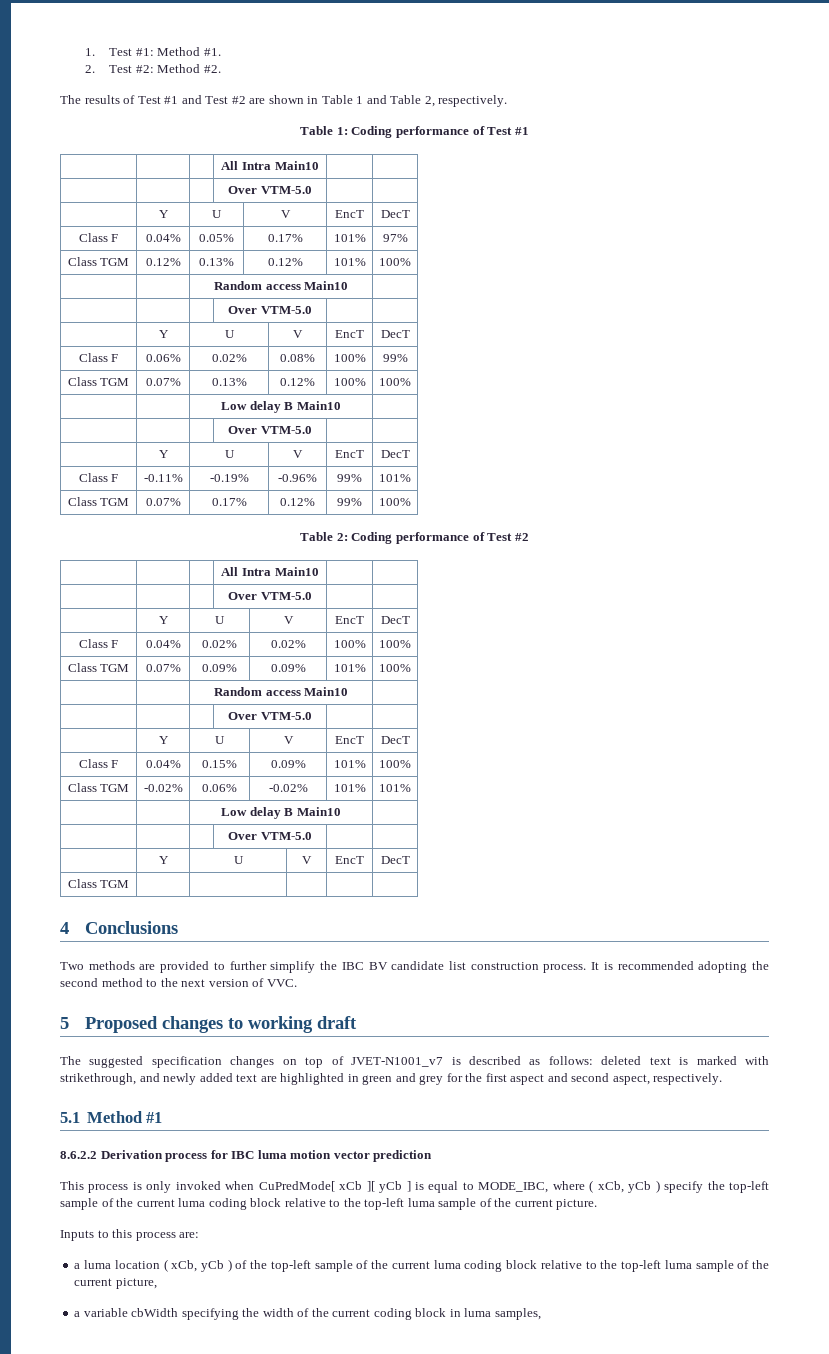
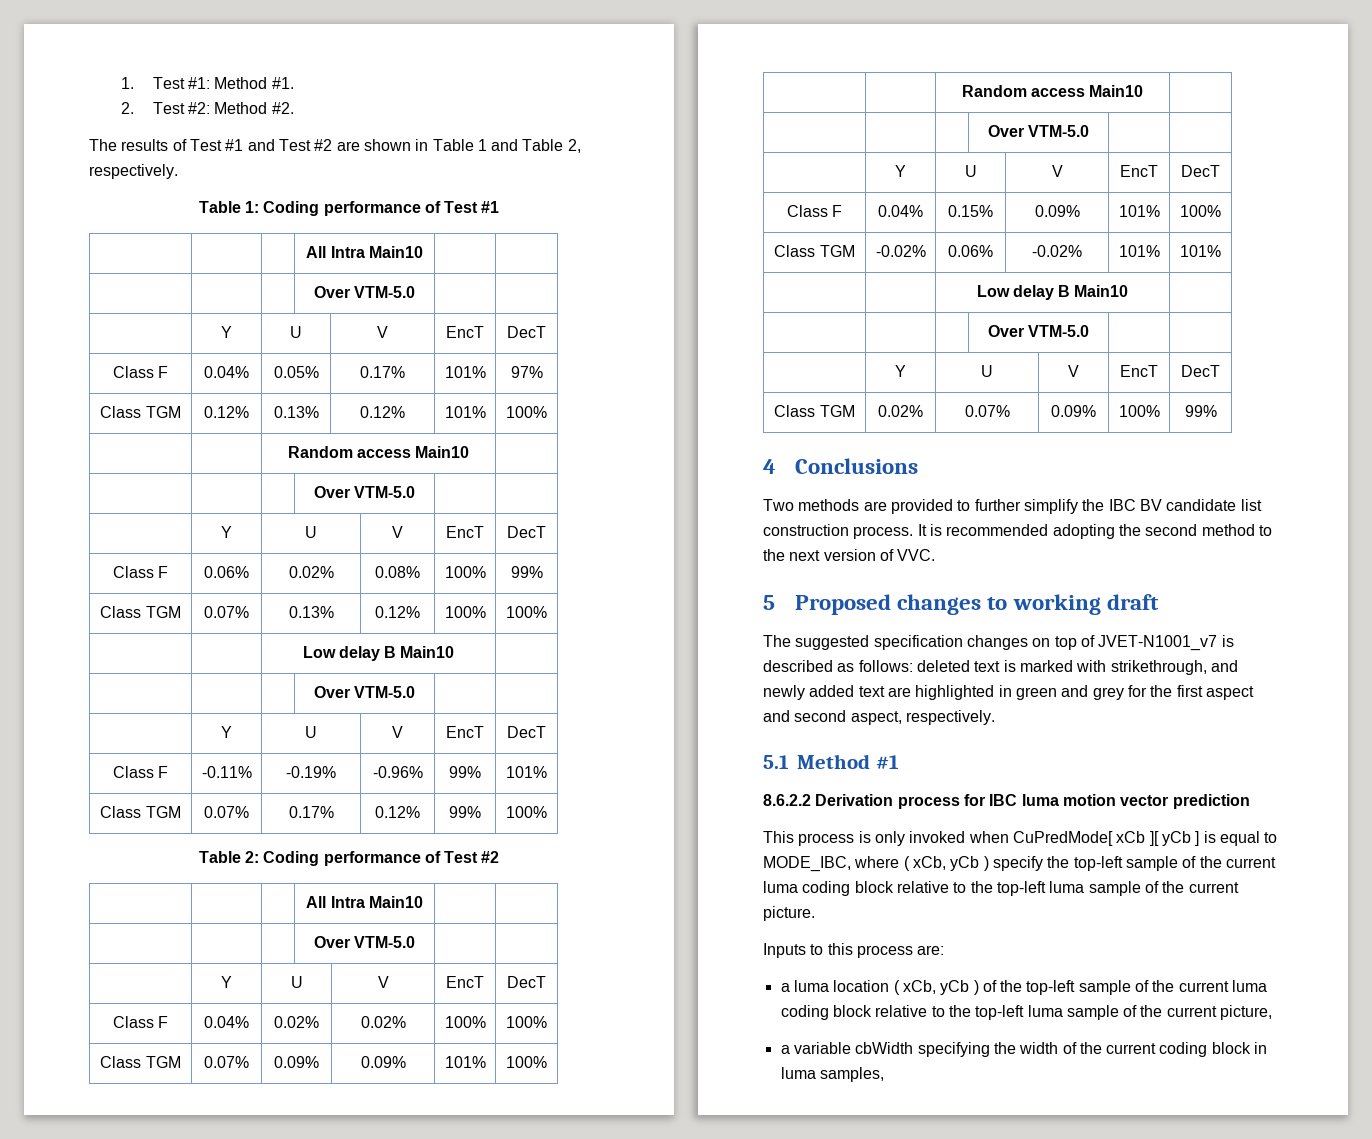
(130, 884) | | | | -> [878,405,923,417] [964,405,1010,417] [1051,405,1096,417] [1118,405,1160,417] [1184,405,1217,417] 0.02% | 0.07% | 0.09% | 100% | 99%

